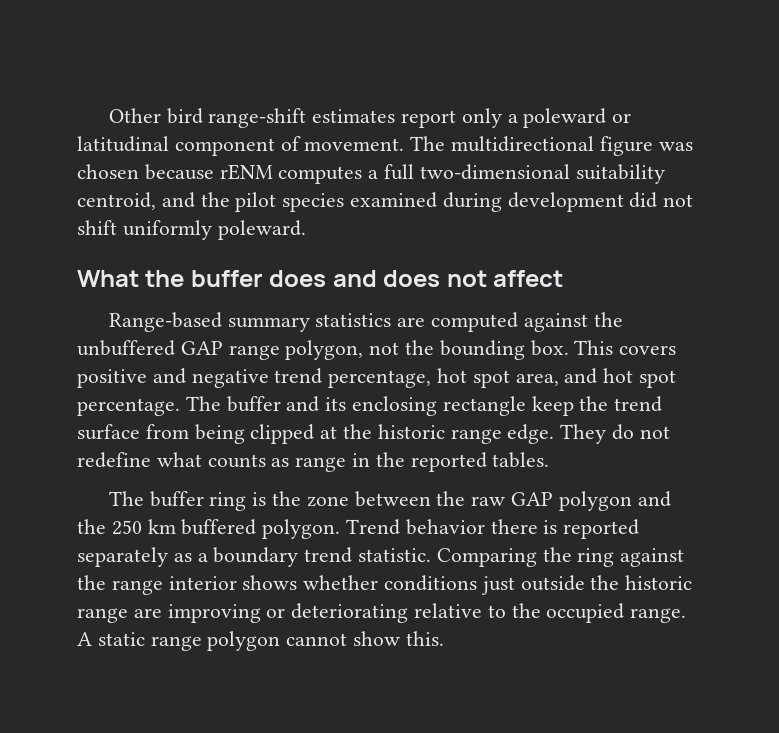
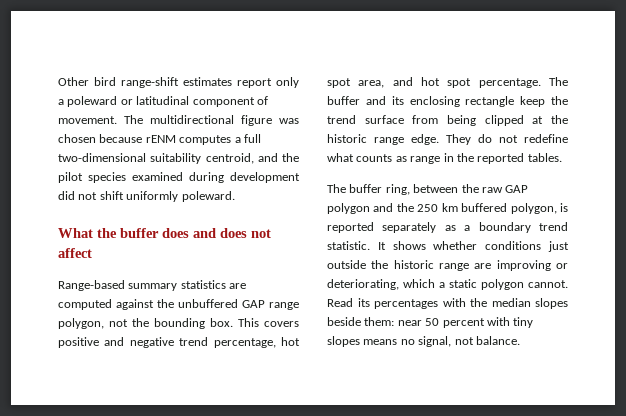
[209,491,349,511] ring is the zone -> [385,184,410,195] ring,
[262,519,538,539] polygon. Trend behavior there -> [510,203,557,214] polygon,
[436,547,685,567] [77,575,237,595] Comparing the ring against the range interior -> [377,242,386,250] It
[291,603,687,623] [77,631,444,651] deteriorating relative to the occupied range. A static range polygon cannot show this. -> [327,279,568,290] [327,298,568,309] [327,317,534,328] [327,336,520,347] deteriorating, which a static polygon cannot. Read its percentages with the median slopes beside them: near 50 percent with tiny slopes means no signal, not balance.

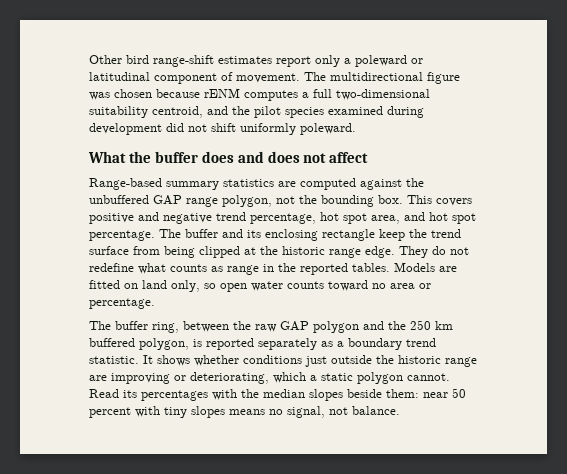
(562, 157) none -> [394,262,457,272] [89,280,431,292] [89,298,155,309] Models are fitted on land only, so open water counts toward no area or percentage.

